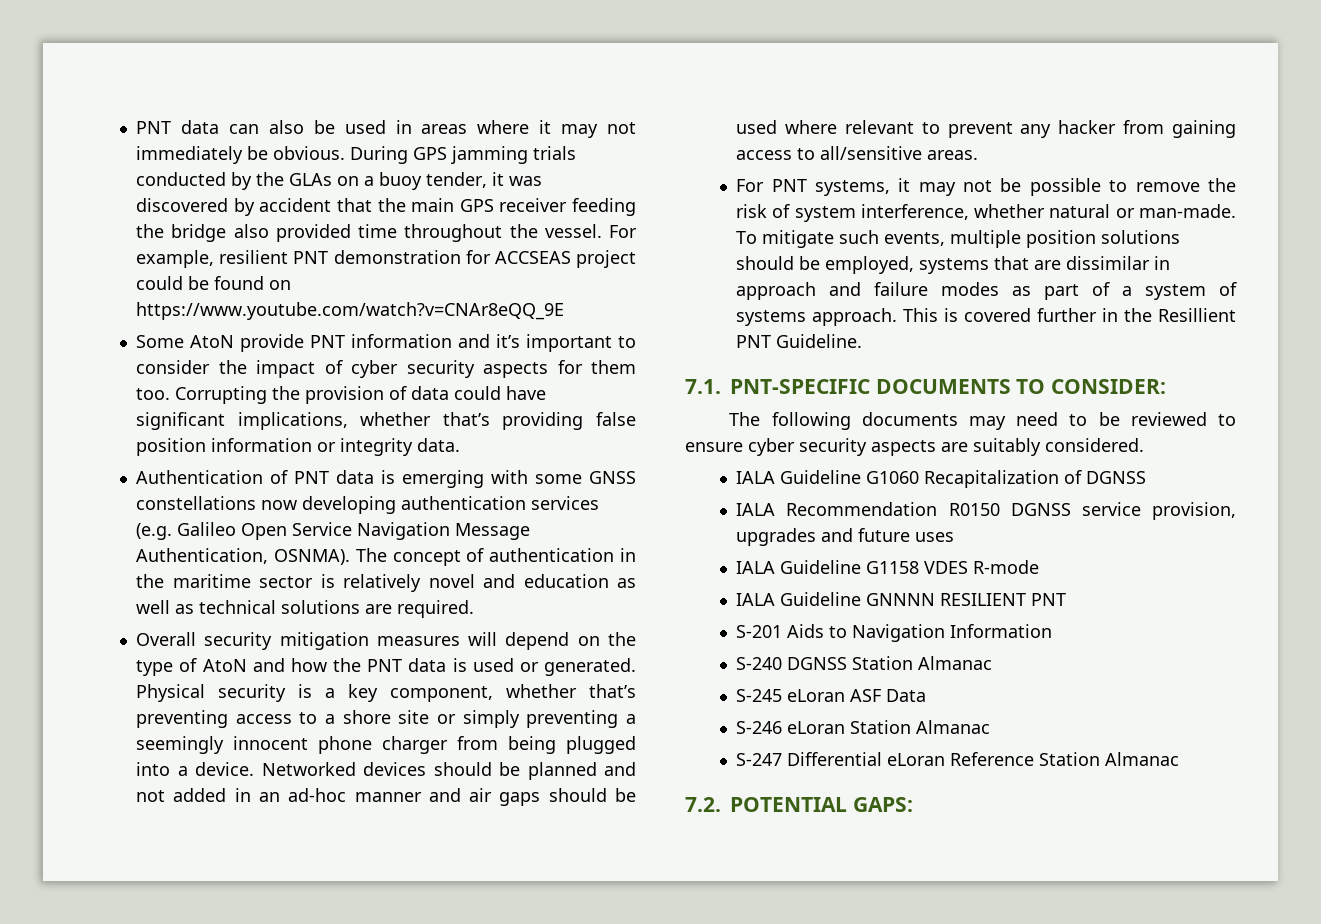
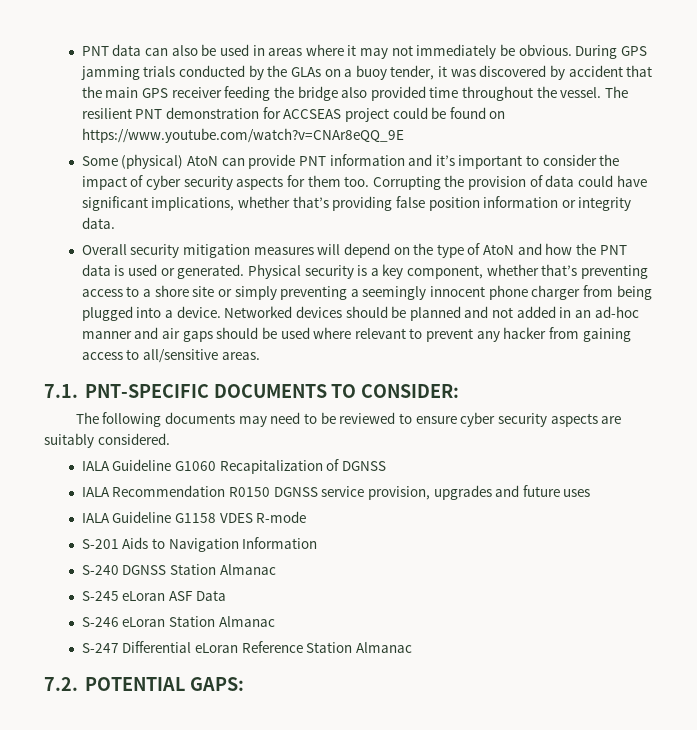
[609,225,637,238] [136,250,215,268] For example, -> [605,86,629,98] The
[190,335,235,348] AtoN -> [121,154,245,169] (physical) AtoN can
[136,470,636,488] [136,496,600,514] [136,522,531,540] [136,548,636,566] [136,574,636,592] [136,600,475,618] // Authentication of PNT data is emerging with some GNSS constellations now developing authentication services (e.g. Galileo Open Service Navigation Message Authentication, OSNMA). The concept of authentication in the maritime sector is relatively novel and education as well as technical solutions are required. -> (115, 223) none
[736,178,1236,196] [736,204,1236,222] [736,230,1181,248] [736,256,1171,274] [736,282,1237,300] [736,308,1236,326] [736,334,863,348] // For PNT systems, it may not be possible to remove the risk of system interference, whether natural or man-made. To mitigate such events, multiple position solutions should be employed, systems that are dissimilar in approach and failure modes as part of a system of systems approach. This is covered further in the Resillient PNT Guideline. -> (260, 356) none
[736,592,1067,606] // IALA Guideline GNNNN RESILIENT PNT -> (307, 517) none

